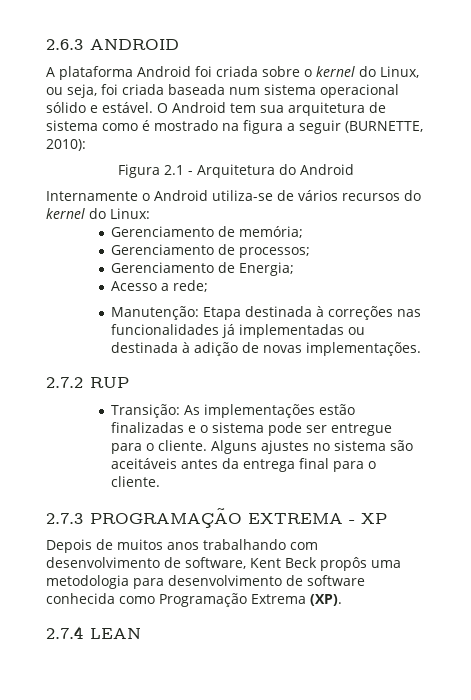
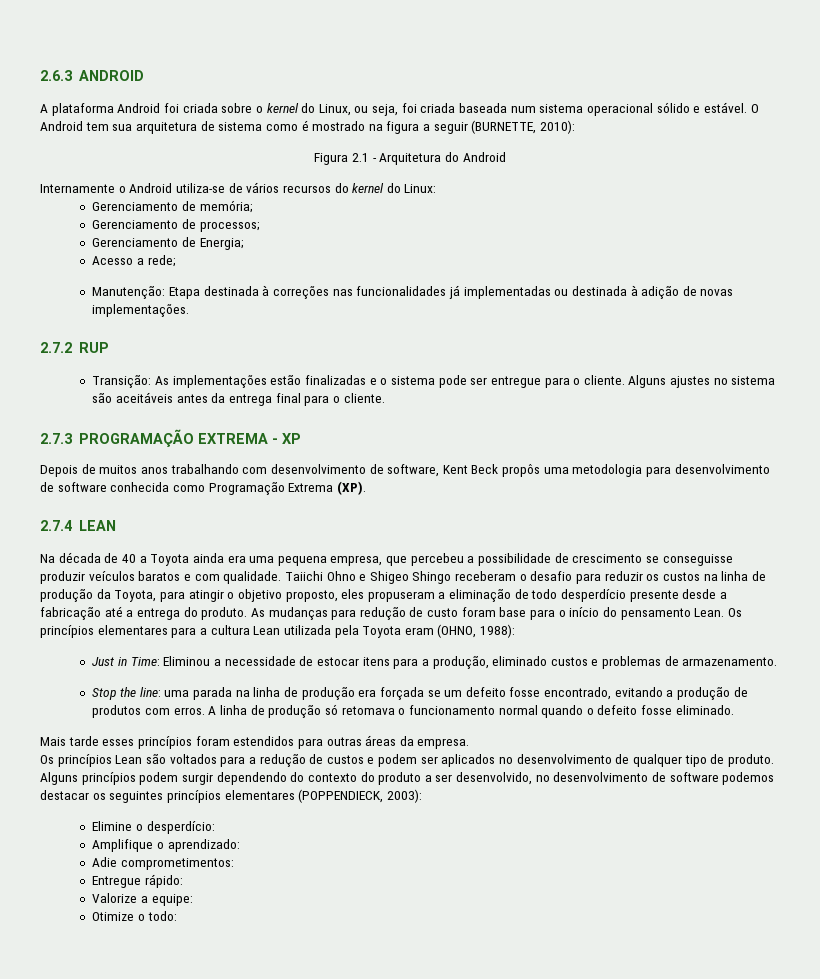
(141, 633) none -> [40,552,733,566] [40,571,766,584] [40,588,727,602] [40,606,742,620] [40,624,516,638] [92,655,778,669] [92,686,748,700] [92,704,734,718] [40,735,470,749] [40,753,774,767] [40,772,775,785] [40,789,422,803] [92,821,215,834] [92,839,240,852] [92,857,235,870] [92,874,184,888] [92,893,193,906] [92,911,177,921] // Na década de 40 a Toyota ainda era uma pequena empresa, que percebeu a possibilidade de crescimento se conseguisse produzir veículos baratos e com qualidade. Taiichi Ohno e Shigeo Shingo receberam o desafio para reduzir os custos na linha de produção da Toyota, para atingir o objetivo proposto, eles propuseram a eliminação de todo desperdício presente desde a fabricação até a entrega do produto. As mudanças para redução de custo foram base para o início do pensamento Lean. Os princípios elementares para a cultura Lean utilizada pela Toyota eram (OHNO, 1988): // Just in Time: Eliminou a necessidade de estocar itens para a produção, eliminado custos e problemas de armazenamento. // Stop the line: uma parada na linha de produção era forçada se um defeito fosse encontrado, evitando a produção de produtos com erros. A linha de produção só retomava o funcionamento normal quando o defeito fosse eliminado. // Mais tarde esses princípios foram estendidos para outras áreas da empresa. // Os princípios Lean são voltados para a redução de custos e podem ser aplicados no desenvolvimento de qualquer tipo de produto. Alguns princípios podem surgir dependendo do contexto do produto a ser desenvolvido, no desenvolvimento de software podemos destacar os seguintes princípios elementares (POPPENDIECK, 2003): // Elimine o desperdício: // Amplifique o aprendizado: // Adie comprometimentos: // Entregue rápido: // Valorize a equipe: // Otimize o todo:

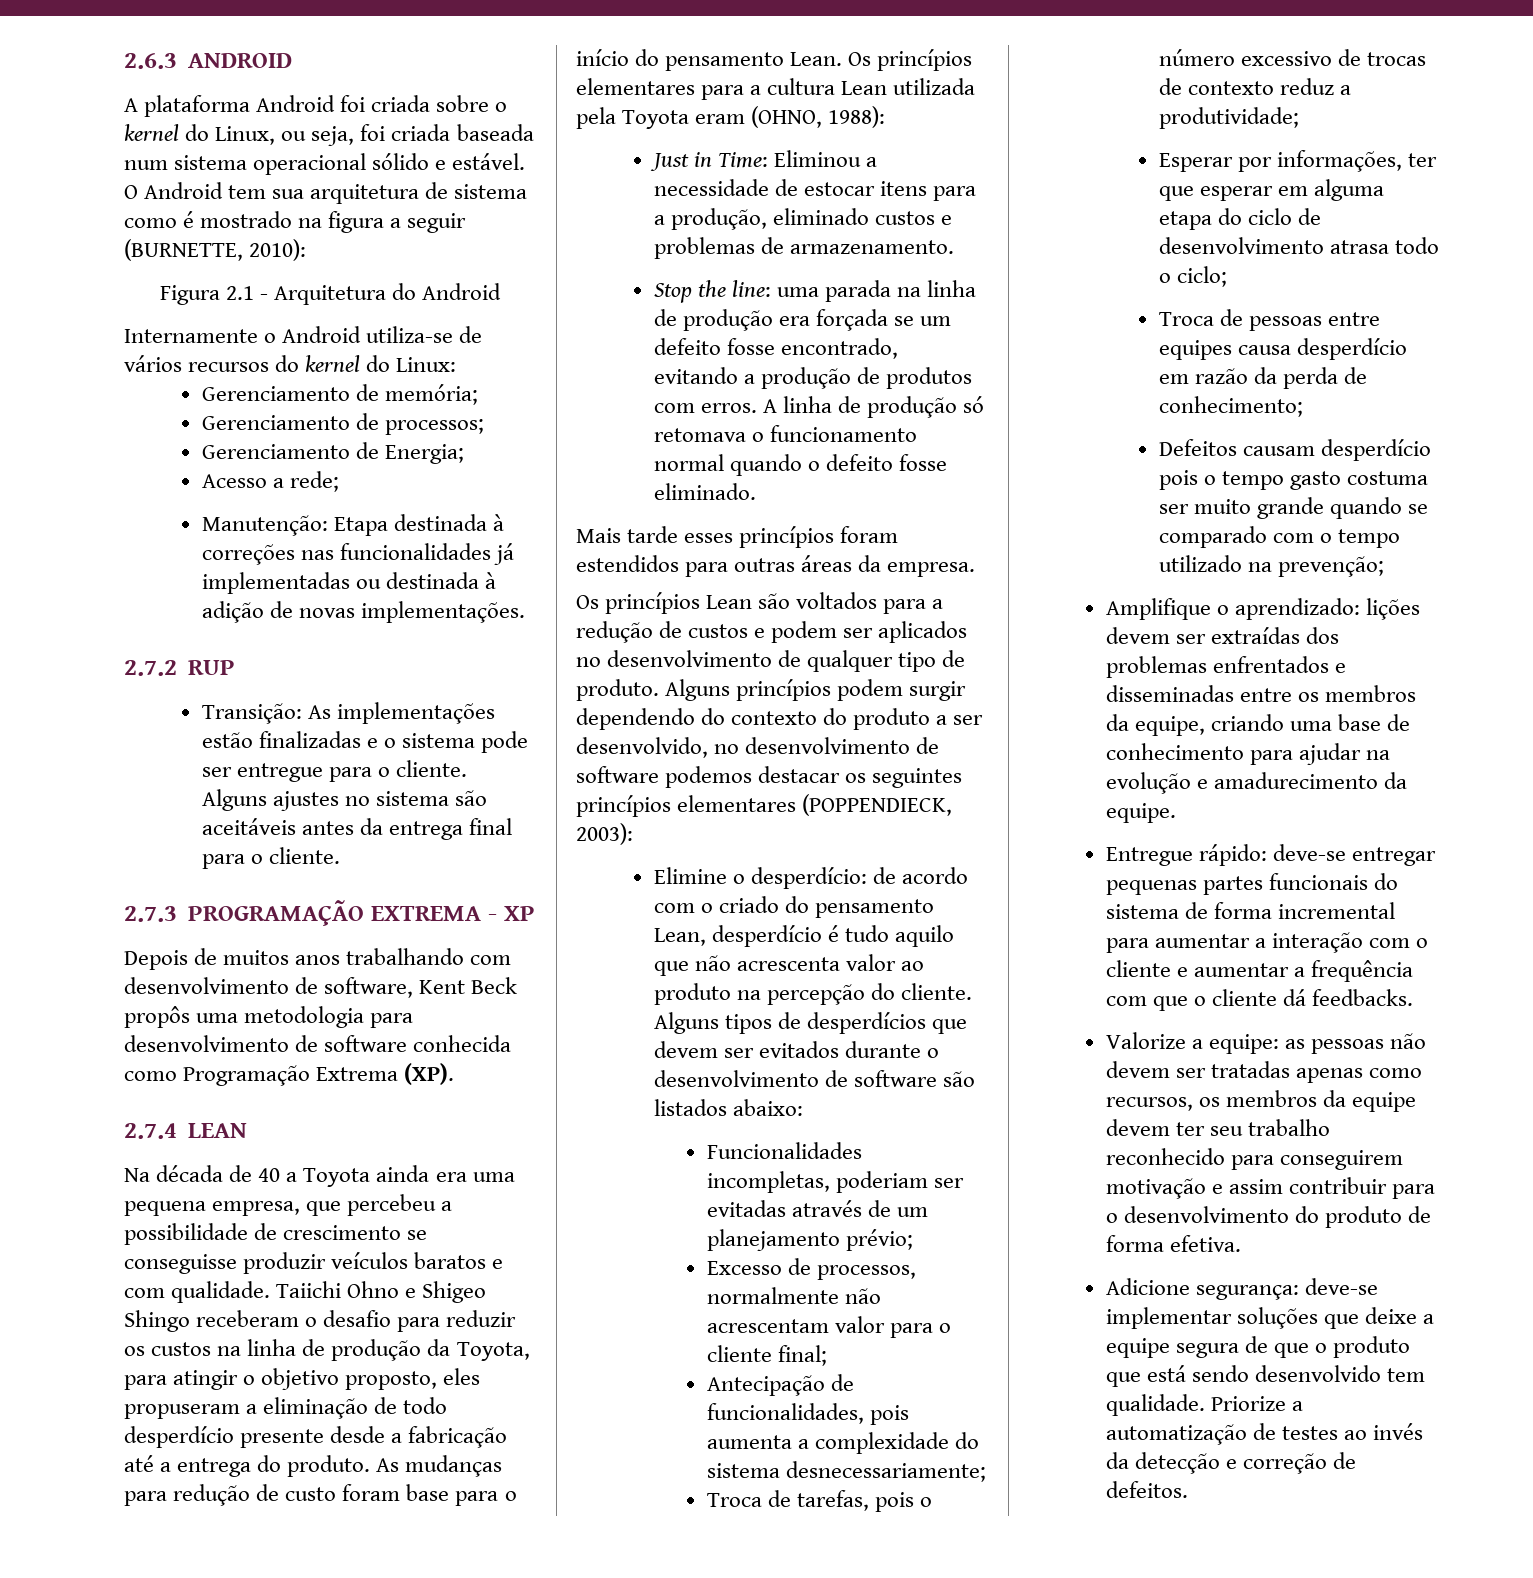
[92,839,240,852] [92,857,235,870] [92,874,184,888] [92,893,193,906] [92,911,177,921] // Amplifique o aprendizado: // Adie comprometimentos: // Entregue rápido: // Valorize a equipe: // Otimize o todo: -> [873,867,969,884] [653,896,935,918] [653,925,955,947] [653,954,925,976] [653,983,973,1005] [653,1012,968,1034] [653,1041,940,1058] [653,1070,976,1087] [653,1099,803,1116] [707,1142,863,1159] [707,1171,965,1193] [707,1200,929,1217] [707,1229,914,1251] [707,1258,917,1280] [707,1287,882,1304] [707,1316,952,1338] [707,1345,828,1366] [707,1374,855,1396] [707,1403,910,1425] [707,1432,980,1454] [707,1461,987,1482] [707,1490,933,1512] [1159,49,1427,66] [1159,78,1352,95] [1159,107,1300,129] [1159,150,1438,172] [1159,179,1385,201] [1159,208,1322,230] [1159,237,1440,254] [1159,266,1228,287] [1159,309,1381,331] [1159,338,1408,360] [1159,367,1368,389] [1159,396,1304,417] [1159,439,1432,461] [1159,470,1429,490] [1159,497,1429,519] [1159,526,1401,548] [1159,555,1385,577] [1105,598,1421,620] [1105,627,1340,644] [1105,656,1347,678] [1105,685,1417,702] [1105,714,1411,736] [1105,743,1391,765] [1105,772,1408,794] [1105,803,1176,823] [1105,844,1437,866] [1105,873,1399,895] [1105,902,1396,919] [1105,932,1429,953] [1105,960,1414,982] [1105,989,1414,1011] [1105,1032,1427,1054] [1105,1061,1423,1083] [1105,1090,1417,1112] [1105,1119,1331,1136] [1105,1148,1404,1170] [1105,1177,1436,1199] [1105,1206,1432,1228] [1105,1235,1241,1252] [1105,1278,1379,1300] [1105,1307,1435,1329] [1105,1336,1411,1358] [1105,1365,1426,1387] [1105,1394,1304,1416] [1105,1423,1424,1445] [1105,1452,1357,1474] [1105,1481,1188,1498] de acordo com o criado do pensamento Lean, desperdício é tudo aquilo que não acrescenta valor ao produto na percepção do cliente. Alguns tipos de desperdícios que devem ser evitados durante o desenvolvimento de software são listados abaixo: // Funcionalidades incompletas, poderiam ser evitadas através de um planejamento prévio; // Excesso de processos, normalmente não acrescentam valor para o cliente final; // Antecipação de funcionalidades, pois aumenta a complexidade do sistema desnecessariamente; // Troca de tarefas, pois o número excessivo de trocas de contexto reduz a produtividade; // Esperar por informações, ter que esperar em alguma etapa do ciclo de desenvolvimento atrasa todo o ciclo; // Troca de pessoas entre equipes causa desperdício em razão da perda de conhecimento; // Defeitos causam desperdício pois o tempo gasto costuma ser muito grande quando se comparado com o tempo utilizado na prevenção; // Amplifique o aprendizado: lições devem ser extraídas dos problemas enfrentados e disseminadas entre os membros da equipe, criando uma base de conhecimento para ajudar na evolução e amadurecimento da equipe. // Entregue rápido: deve-se entregar pequenas partes funcionais do sistema de forma incremental para aumentar a interação com o cliente e aumentar a frequência com que o cliente dá feedbacks. // Valorize a equipe: as pessoas não devem ser tratadas apenas como recursos, os membros da equipe devem ter seu trabalho reconhecido para conseguirem motivação e assim contribuir para o desenvolvimento do produto de forma efetiva. // Adicione segurança: deve-se implementar soluções que deixe a equipe segura de que o produto que está sendo desenvolvido tem qualidade. Priorize a automatização de testes ao invés da detecção e correção de defeitos.

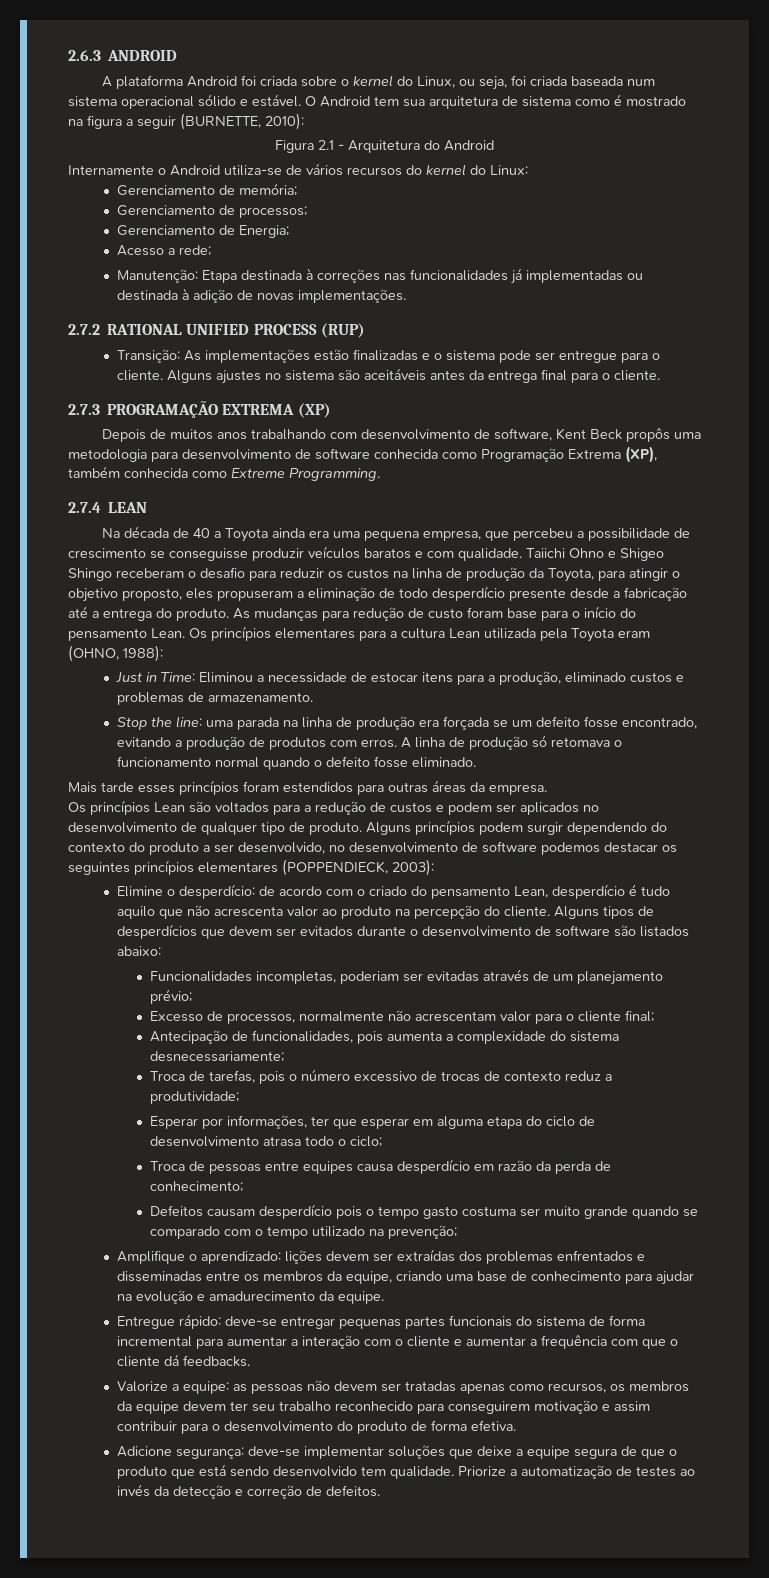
[188,660,236,675] RUP -> [107,323,365,338] RATIONAL UNIFIED PROCESS (RUP)
[487,906,535,921] - XP -> [297,403,331,418] (XP)
[404,1063,455,1085] (XP). -> [625,446,657,463] [68,466,380,481] (XP), também conhecida como Extreme Programming.

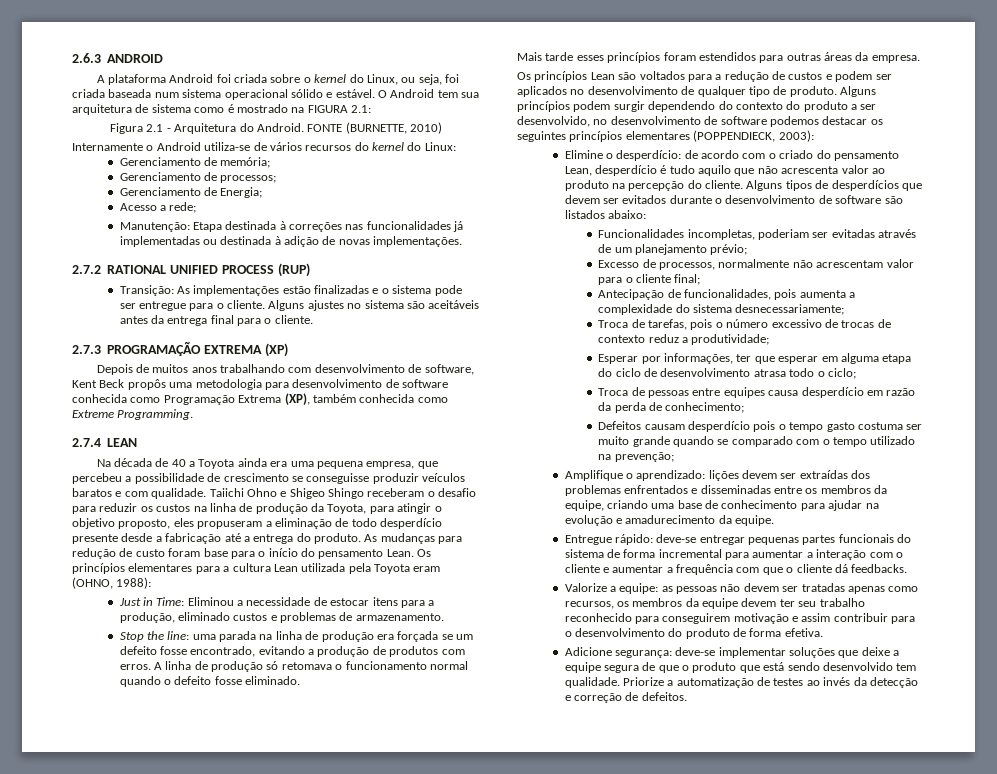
[87,113,304,130] figura a seguir (BURNETTE, 2010): -> [307,105,371,113] FIGURA 2.1:
[444,140,494,151] Android -> [256,122,442,134] Android. FONTE (BURNETTE, 2010)

